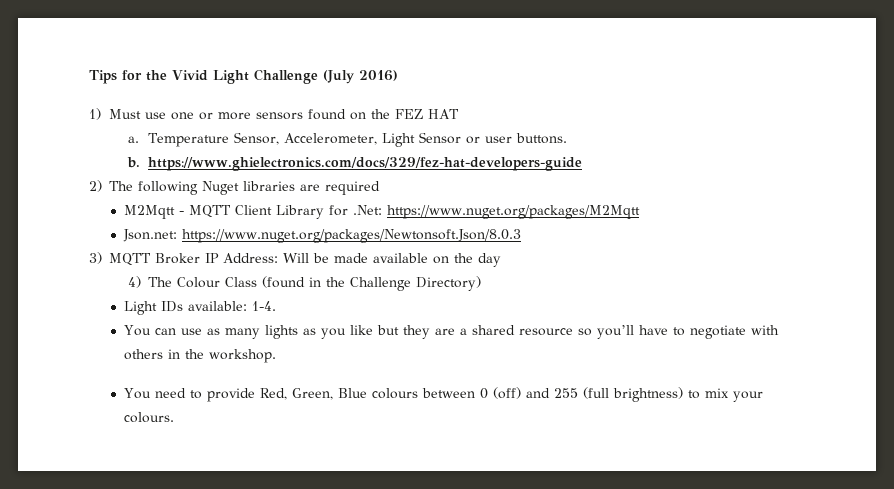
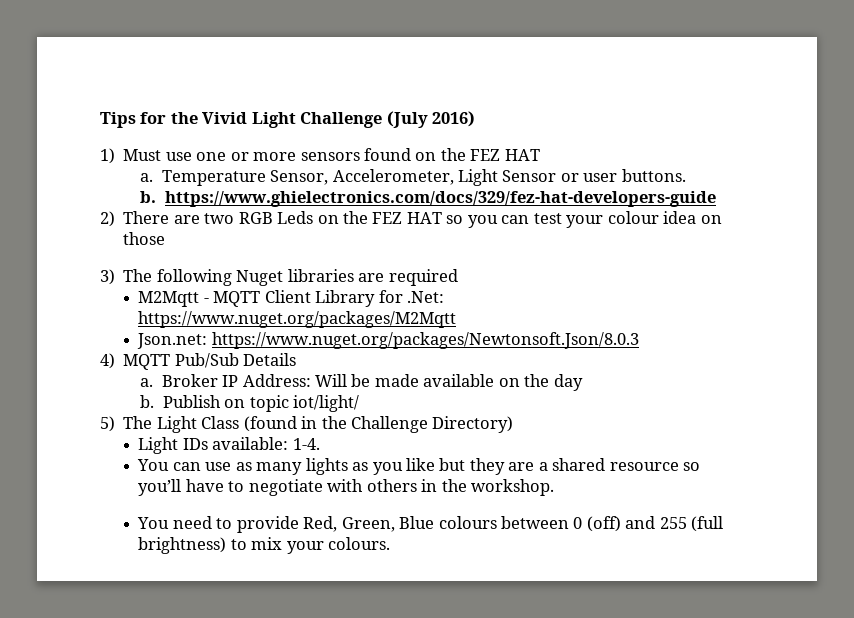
(102, 186) none -> [123,211,722,228] [123,232,166,245] [100,269,115,285] There are two RGB Leds on the FEZ HAT so you can test your colour idea on those // 3)
[89,252,151,266] 3) MQTT -> [100,353,297,370] [140,378,154,387] 4) MQTT Pub/Sub Details // a.
[128,276,221,288] 4) The Colour -> [140,395,360,412] [100,416,197,433] b. Publish on topic iot/light/ // 5) The Light

